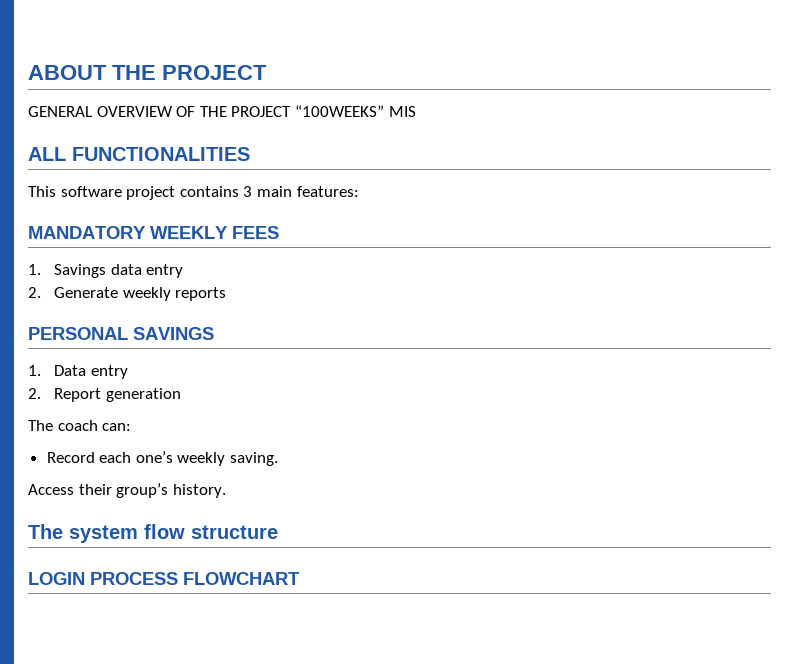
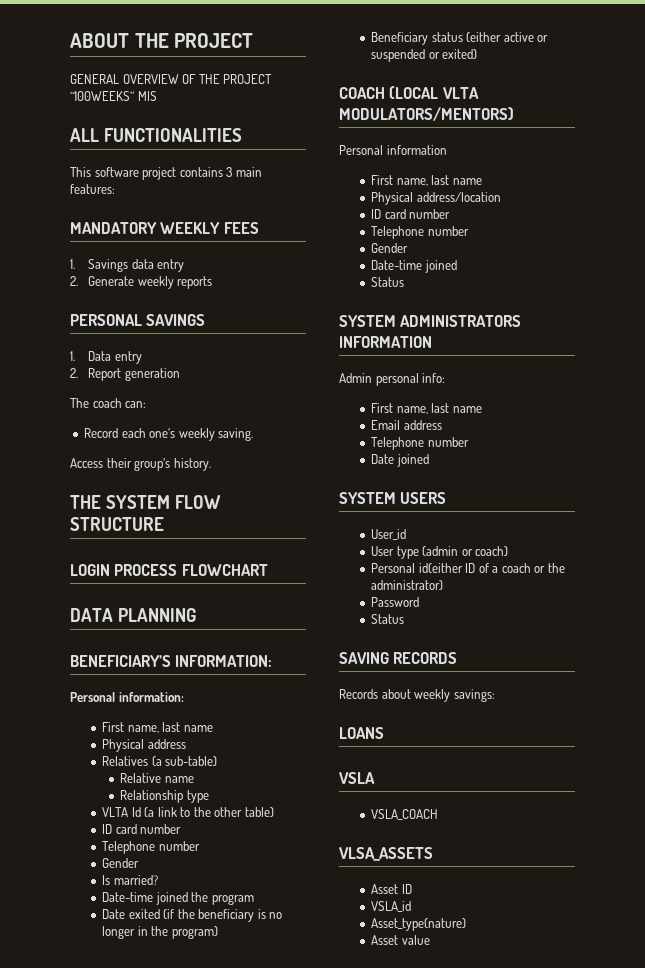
[28,524,278,543] The system flow structure -> [70,495,221,509] [70,517,164,531] THE SYSTEM FLOW STRUCTURE
(300, 578) none -> [70,608,196,622] [70,655,273,667] [70,692,184,702] [102,722,213,733] [102,739,186,752] [102,756,218,766] [120,773,194,783] [120,790,209,803] [102,807,274,817] [102,824,182,834] [102,841,200,854] [102,858,140,868] [102,875,158,885] [102,892,254,905] [102,909,283,922] [102,926,218,939] [371,32,549,45] [371,49,478,62] [339,86,479,99] [339,107,514,121] [339,145,447,155] [371,175,482,186] [371,192,501,205] [371,209,451,219] [371,226,469,239] [371,243,409,253] [371,260,457,273] [371,277,405,287] [339,315,522,327] [339,336,432,348] [339,373,446,386] [371,403,482,414] [371,420,442,430] [371,437,469,450] [371,454,429,467] [339,492,447,504] [371,529,407,540] [371,546,509,559] [371,563,565,573] [371,580,444,590] [371,597,420,607] [371,614,405,624] [339,652,458,664] [339,689,495,702] [339,727,384,739] [339,772,375,784] [371,809,439,820] [339,847,433,861] [371,884,412,894] [371,901,412,912] [371,918,467,931] [371,935,430,945] // DATA PLANNING // BENEFICIARY’S INFORMATION: // Personal information: // First name, last name // Physical address // Relatives (a sub-table) // Relative name // Relationship type // VLTA Id (a link to the other table) // ID card number // Telephone number // Gender // Is married? // Date-time joined the program // Date exited (if the beneficiary is no longer in the program) // Beneficiary status (either active or suspended or exited) // COACH (LOCAL VLTA MODULATORS/MENTORS) // Personal information // First name, last name // Physical address/location // ID card number // Telephone number // Gender // Date-time joined // Status // SYSTEM ADMINISTRATORS INFORMATION // Admin personal info: // First name, last name // Email address // Telephone number // Date joined // SYSTEM USERS // User_id // User type (admin or coach) // Personal id(either ID of a coach or the administrator) // Password // Status // SAVING RECORDS // Records about weekly savings: // LOANS // VSLA // VSLA_COACH // VLSA_ASSETS // Asset ID // VSLA_id // Asset_type(nature) // Asset value

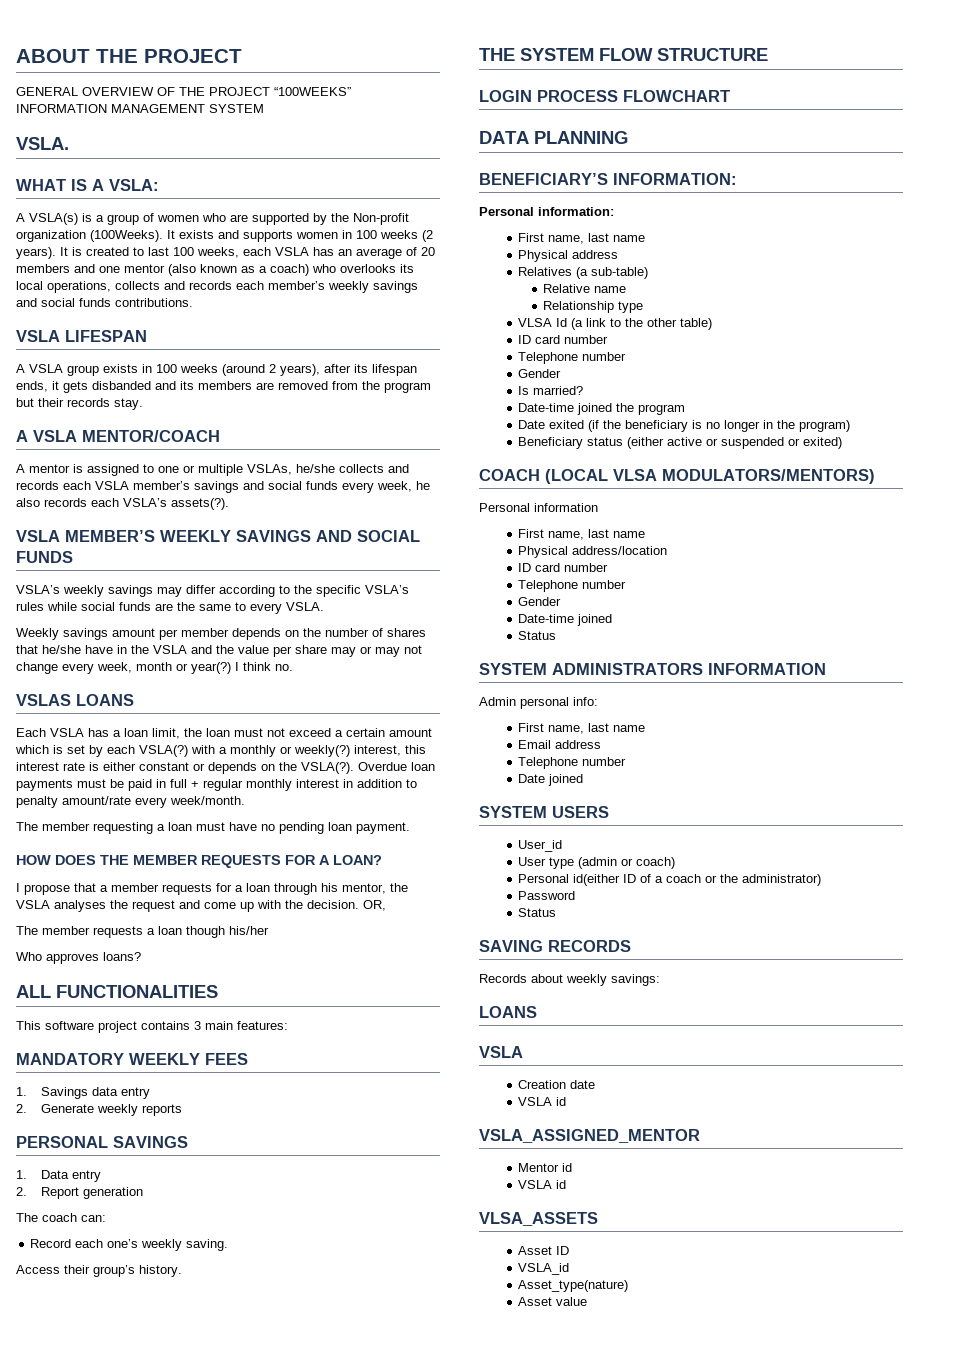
[137,91,157,101] MIS -> [16,104,264,113] [16,137,69,150] [16,179,159,191] [16,213,409,225] [16,230,433,242] [16,247,435,259] [16,264,414,276] [16,281,418,293] [16,298,193,307] [16,330,147,342] [16,364,417,376] [16,381,431,393] [16,398,143,410] [16,430,220,442] [16,464,409,476] [16,481,430,493] [16,498,229,510] [16,530,420,542] [16,551,73,563] [16,585,409,597] [16,602,324,614] [16,628,426,640] [16,645,422,657] [16,662,293,674] [16,694,134,706] [16,728,432,739] [15,745,426,757] [16,762,435,774] [16,779,417,791] [16,796,245,808] [16,822,410,834] [16,855,382,868] [16,883,408,895] [16,900,386,912] [16,926,269,938] [16,952,141,964] INFORMATION MANAGEMENT SYSTEM // VSLA. // WHAT IS A VSLA: // A VSLA(s) is a group of women who are supported by the Non-profit organization (100Weeks). It exists and supports women in 100 weeks (2 years). It is created to last 100 weeks, each VSLA has an average of 20 members and one mentor (also known as a coach) who overlooks its local operations, collects and records each member’s weekly savings and social funds contributions. // VSLA LIFESPAN // A VSLA group exists in 100 weeks (around 2 years), after its lifespan ends, it gets disbanded and its members are removed from the program but their records stay. // A VSLA MENTOR/COACH // A mentor is assigned to one or multiple VSLAs, he/she collects and records each VSLA member’s savings and social funds every week, he also records each VSLA’s assets(?). // VSLA MEMBER’S WEEKLY SAVINGS AND SOCIAL FUNDS // VSLA’s weekly savings may differ according to the specific VSLA’s rules while social funds are the same to every VSLA. // Weekly savings amount per member depends on the number of shares that he/she have in the VSLA and the value per share may or may not change every week, month or year(?) I think no. // VSLAS LOANS // Each VSLA has a loan limit, the loan must not exceed a certain amount which is set by each VSLA(?) with a monthly or weekly(?) interest, this interest rate is either constant or depends on the VSLA(?). Overdue loan payments must be paid in full + regular monthly interest in addition to penalty amount/rate every week/month. // The member requesting a loan must have no pending loan payment. // HOW DOES THE MEMBER REQUESTS FOR A LOAN? // I propose that a member requests for a loan through his mentor, the VSLA analyses the request and come up with the decision. OR, // The member requests a loan though his/her // Who approves loans?
[102,807,129,817] VLTA -> [518,318,553,327] VLSA
[442,87,479,99] VLTA -> [613,469,657,481] VLSA
[371,809,439,820] VSLA_COACH -> [518,1080,596,1089] [518,1097,567,1106] [479,1129,700,1143] [518,1163,573,1172] [518,1180,567,1189] Creation date // VSLA id // VSLA_ASSIGNED_MENTOR // Mentor id // VSLA id

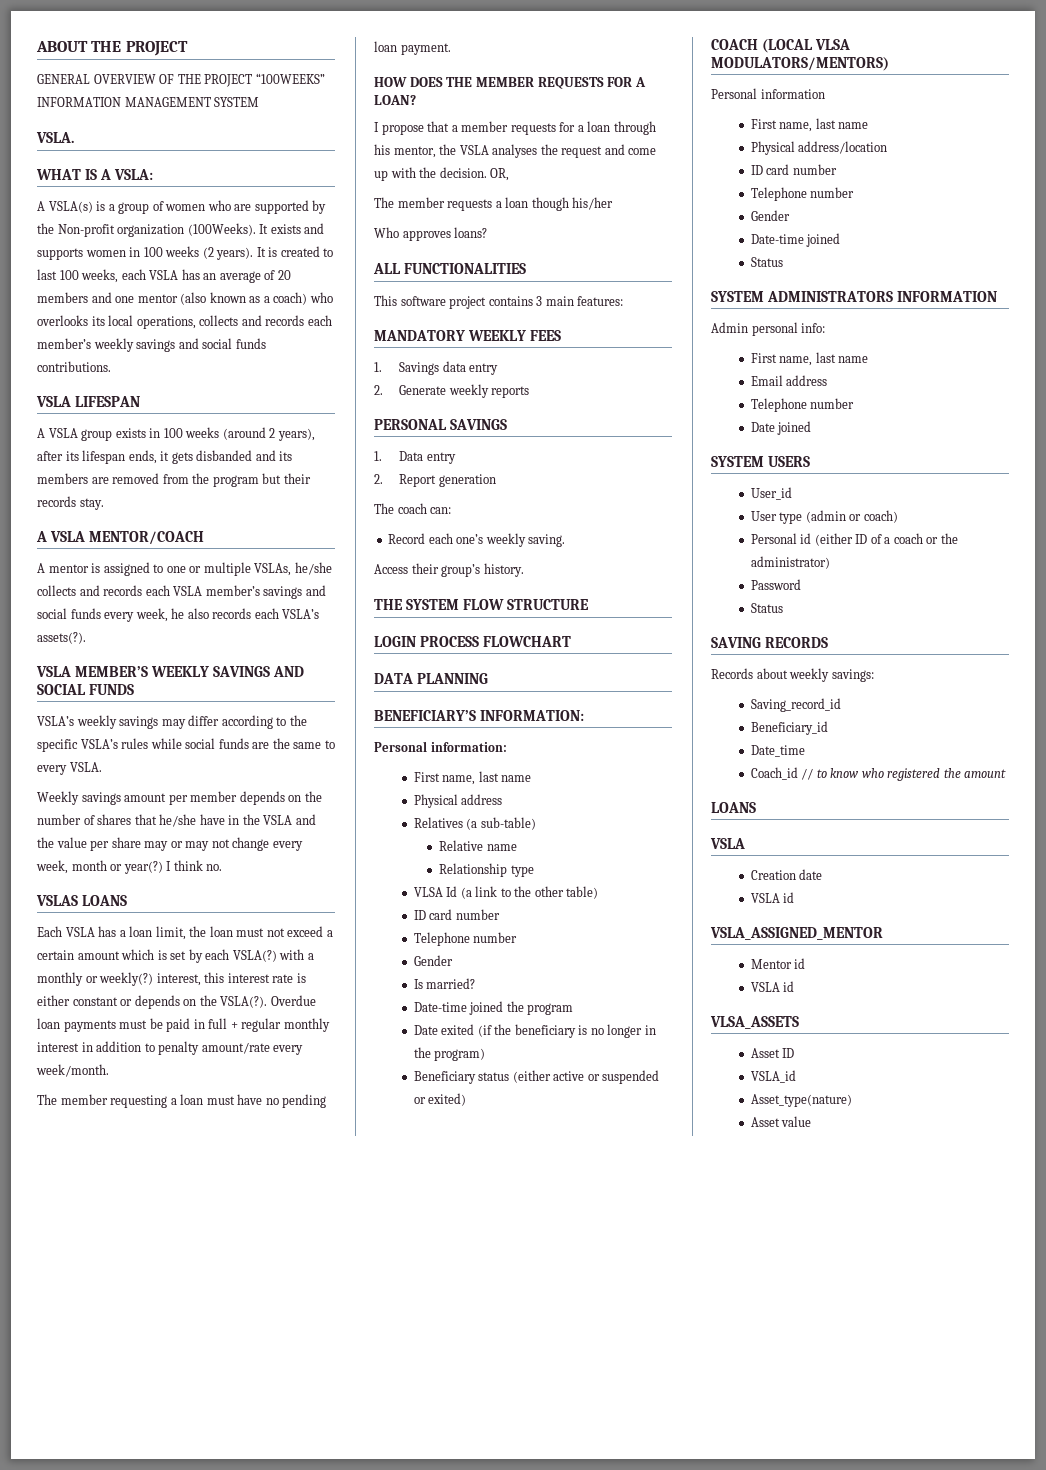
[573,874,621,886] id(either -> [800,533,853,546] id (either
(660, 980) none -> [750,698,841,712] [750,721,828,735] [750,745,805,757] [750,767,1007,781] // Saving_record_id // Beneficiary_id // Date_time // Coach_id // to know who registered the amount

